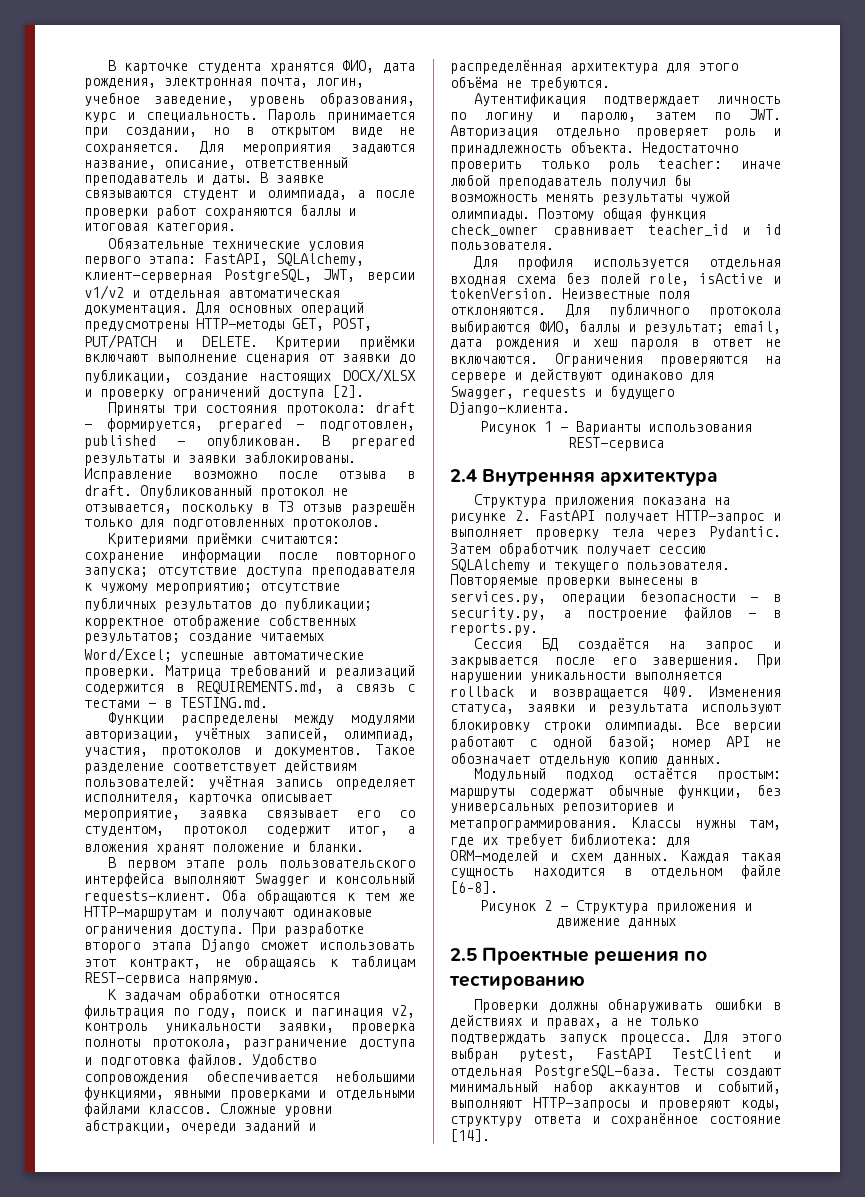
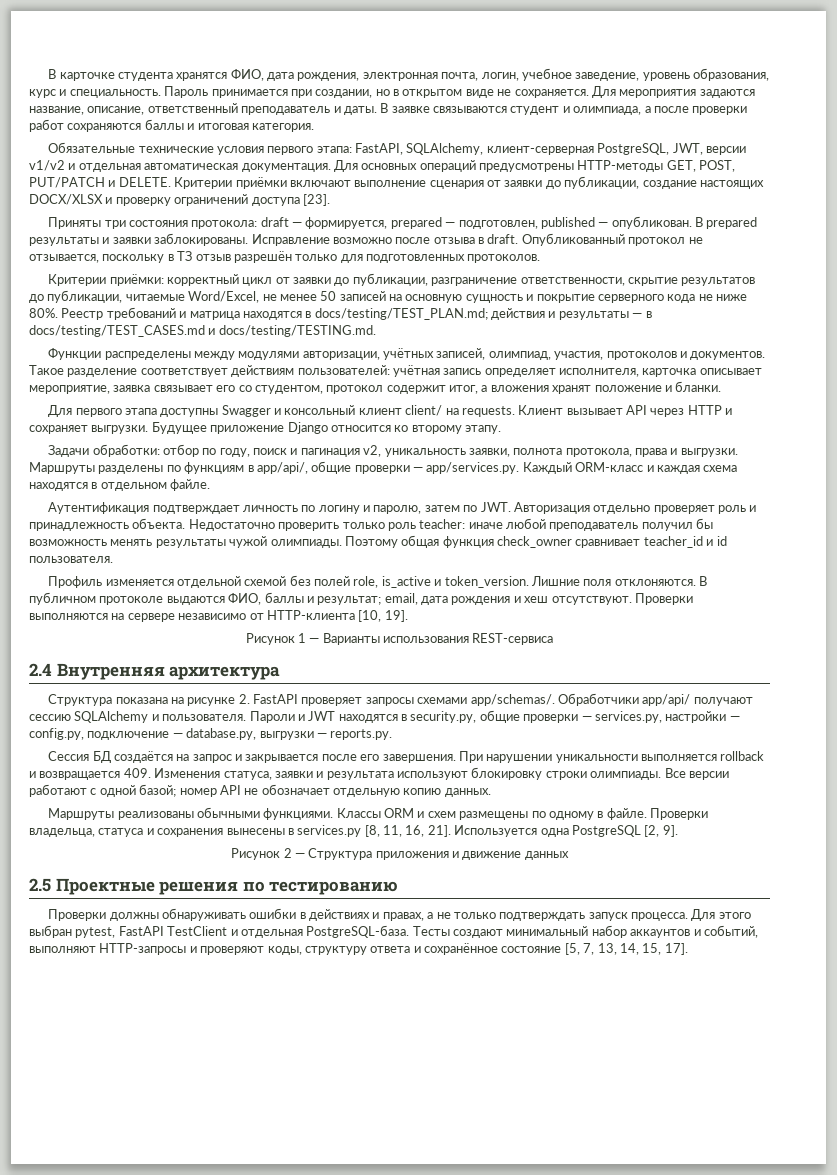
[332,385,364,398] [2]. -> [302,194,330,206] [23].
[107,533,340,547] [84,549,415,563] [84,567,415,578] [84,583,340,594] [84,597,372,612] [84,614,356,629] [84,633,324,644] [84,647,364,662] [84,664,415,679] [84,681,415,695] [84,697,268,708] Критериями приёмки считаются: сохранение информации после повторного запуска; отсутствие доступа преподавателя к чужому мероприятию; отсутствие публичных результатов до публикации; корректное отображение собственных результатов; создание читаемых Word/Excel; успешные автоматические проверки. Матрица требований и реализаций содержится в REQUIREMENTS.md, а связь с тестами — в TESTING.md. -> [48,273,756,286] [29,290,747,303] [29,307,652,320] [29,325,376,337] Критерии приёмки: корректный цикл от заявки до публикации, разграничение ответственности, скрытие результатов до публикации, читаемые Word/Excel, не менее 50 записей на основную сущность и покрытие серверного кода не ниже 80%. Реестр требований и матрица находятся в docs/testing/TEST_PLAN.md; действия и результаты — в docs/testing/TEST_CASES.md и docs/testing/TESTING.md.
[107,857,415,871] [84,873,415,887] [84,889,415,904] [84,906,372,920] [84,922,364,937] [84,939,415,953] [84,955,415,970] [84,972,260,986] [107,988,340,1003] [84,1005,164,1019] В первом этапе роль пользовательского интерфейса выполняют Swagger и консольный requests-клиент. Оба обращаются к тем же HTTP-маршрутам и получают одинаковые ограничения доступа. При разработке второго этапа Django сможет использовать этот контракт, не обращаясь к таблицам REST-сервиса напрямую. // К задачам обработки относятся фильтрация -> [48,405,733,417] [29,422,501,434] [48,444,199,457] Для первого этапа доступны Swagger и консольный клиент client/ на requests. Клиент вызывает API через HTTP и сохраняет выгрузки. Будущее приложение Django относится ко второму этапу. // Задачи обработки: отбор
[84,1023,415,1034] [84,1039,416,1050] [84,1053,316,1068] [84,1070,415,1085] [84,1087,415,1101] [84,1103,332,1117] [84,1119,316,1134] [450,60,738,74] [450,76,610,91] контроль уникальности заявки, проверка полноты протокола, разграничение доступа и подготовка файлов. Удобство сопровождения обеспечивается небольшими функциями, явными проверками и отдельными файлами классов. Сложные уровни абстракции, очереди заданий и распределённая архитектура для этого объёма не требуются. -> [384,448,738,457] [29,461,738,474] [29,479,211,491] уникальность заявки, полнота протокола, права и выгрузки. Маршруты разделены по функциям в app/api/, общие проверки — app/services.py. Каждый ORM-класс и каждая схема находятся в отдельном файле.
[473,256,781,270] [450,272,781,286] [450,288,690,299] [450,303,781,318] [450,320,530,335] Для профиля используется отдельная входная схема без полей role, isActive и tokenVersion. Неизвестные поля отклоняются. Для публичного протокола выбираются -> [48,575,708,588] [29,592,225,605] Профиль изменяется отдельной схемой без полей role, is_active и token_version. Лишние поля отклоняются. В публичном протоколе выдаются
[630,339,781,350] [450,353,781,367] [450,369,714,383] [450,385,674,400] [450,402,570,415] пароля в ответ не включаются. Ограничения проверяются на сервере и действуют одинаково для Swagger, requests и будущего Django-клиента. -> [551,593,693,605] [29,610,408,622] отсутствуют. Проверки выполняются на сервере независимо от HTTP-клиента [10, 19].
[553,497,634,508] приложения -> (113, 700) none
[603,510,781,524] [450,526,781,540] [450,542,706,557] [450,559,730,572] [450,574,698,588] [450,590,781,605] [450,607,781,621] получает HTTP-запрос и выполняет проверку тела через Pydantic. Затем обработчик получает сессию SQLAlchemy и текущего пользователя. Повторяемые проверки вынесены в services.py, операции безопасности — в security.py, а построение файлов — в -> [301,693,753,706] [29,710,740,723] [29,728,327,740] проверяет запросы схемами app/schemas/. Обработчики app/api/ получают сессию SQLAlchemy и пользователя. Пароли и JWT находятся в security.py, общие проверки — services.py, настройки — config.py, подключение — database.py, выгрузки —
[473,768,781,782] [450,784,781,799] [450,803,674,814] [450,817,781,831] [450,833,690,848] [450,850,781,863] [450,865,781,879] [450,881,498,894] Модульный подход остаётся простым: маршруты содержат обычные функции, без универсальных репозиториев и метапрограммирования. Классы нужны там, где их требует библиотека: для ORM-моделей и схем данных. Каждая такая сущность находится в отдельном файле [6–8]. -> [48,807,709,820] [29,825,678,837] Маршруты реализованы обычными функциями. Классы ORM и схем размещены по одному в файле. Проверки владельца, статуса и сохранения вынесены в services.py [8, 11, 16, 21]. Используется одна PostgreSQL [2, 9].
[450,1129,490,1142] [14]. -> [564,943,688,955] [5, 7, 13, 14, 15, 17].

